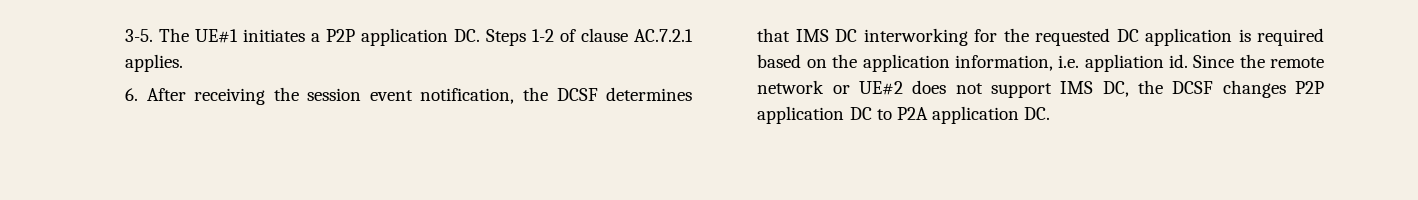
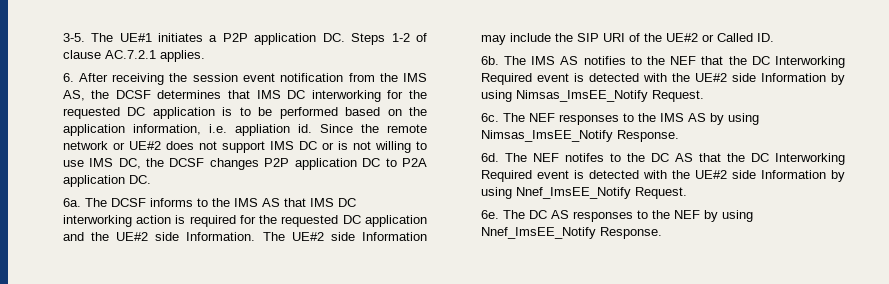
[420,88,515,104] notification, -> [280,73,428,82] [62,90,85,101] notification from the IMS AS,
[1257,28,1324,46] required -> [239,107,338,119] to be performed
(1094, 87) none -> [298,141,428,153] [62,158,114,167] DC or is not willing to use IMS
(1051, 113) none -> [62,198,356,207] [62,215,427,227] [62,232,427,241] [480,33,774,45] [480,56,845,68] [480,73,845,85] [480,90,704,102] [480,113,759,125] [480,130,679,142] [480,153,845,165] [480,170,845,182] [480,187,687,199] [480,210,753,222] [480,227,662,239] // 6a. The DCSF informs to the IMS AS that IMS DC interworking action is required for the requested DC application and the UE#2 side Information. The UE#2 side Information may include the SIP URI of the UE#2 or Called ID. // 6b. The IMS AS notifies to the NEF that the DC Interworking Required event is detected with the UE#2 side Information by using Nimsas_ImsEE_Notify Request. // 6c. The NEF responses to the IMS AS by using Nimsas_ImsEE_Notify Response. // 6d. The NEF notifes to the DC AS that the DC Interworking Required event is detected with the UE#2 side Information by using Nnef_ImsEE_Notify Request. // 6e. The DC AS responses to the NEF by using Nnef_ImsEE_Notify Response.

